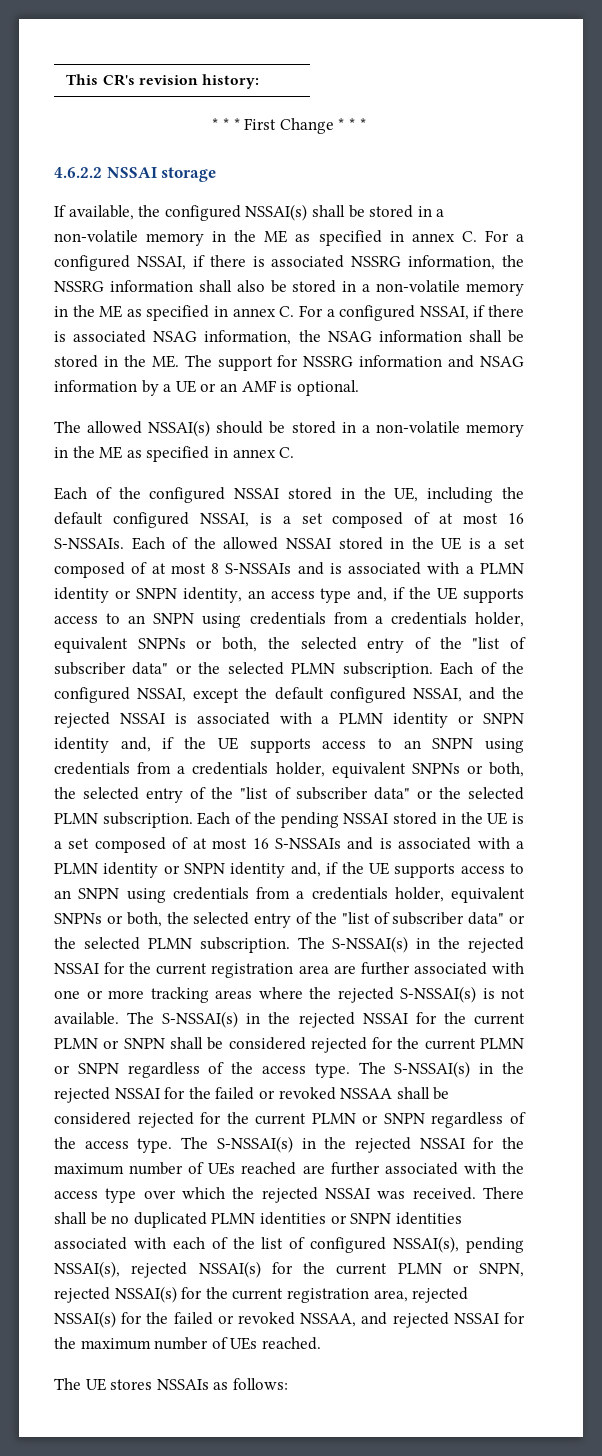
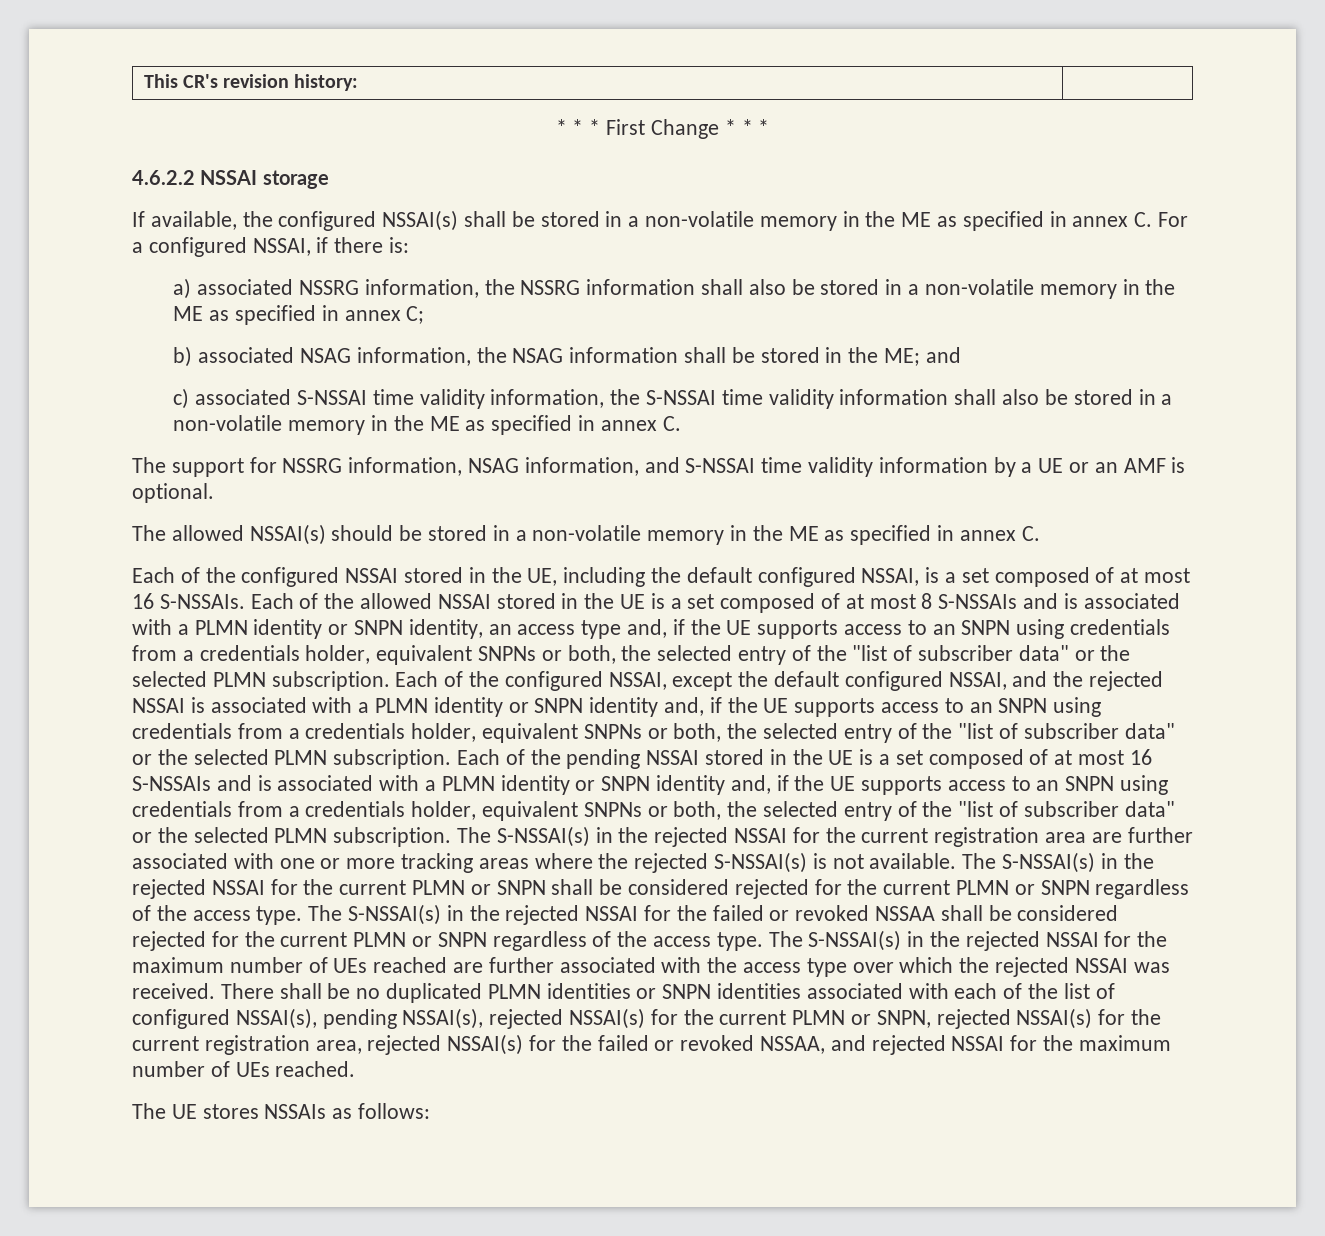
[252,256,265,267] is -> [389,237,410,253] [173,278,192,299] is: // a)
[279,305,525,321] [54,331,66,342] C. For a configured NSSAI, if there is -> [406,306,425,324] [173,346,193,367] C; // b)
[151,355,524,371] ME. The support for NSSRG information and NSAG -> [884,347,961,366] [173,388,1173,409] [173,415,681,435] [132,457,874,477] ME; and // c) associated S-NSSAI time validity information, the S-NSSAI time validity information shall also be stored in a non-volatile memory in the ME as specified in annex C. // The support for NSSRG information, NSAG information, and S-NSSAI time validity

